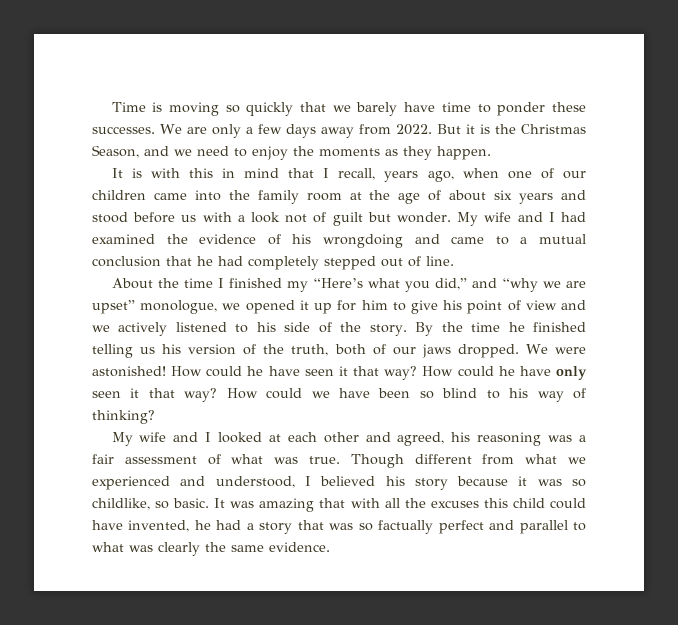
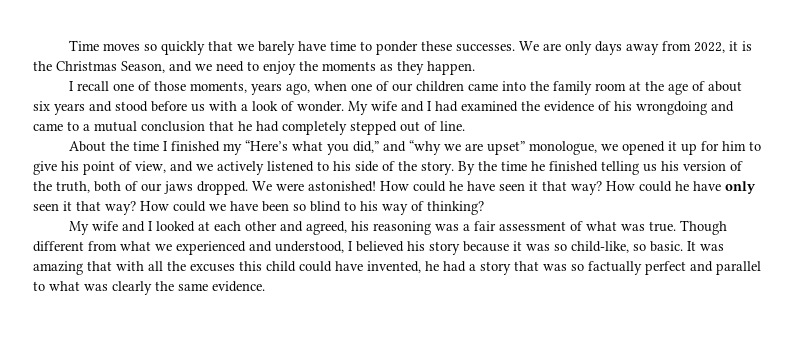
[152,102,219,116] is moving -> [103,43,141,51] moves
[245,124,282,134] a few -> (593, 48) none
[395,124,461,135] 2022. But -> [694,42,726,53] 2022,
[111,168,376,180] It is with this in mind that I recall, -> [69,81,248,93] I recall one of those moments,
[285,212,391,226] not of guilt but -> [281,101,294,111] of
[525,300,557,310] view -> [135,161,166,173] view,
[92,498,150,510] childlike, -> [571,241,629,253] child-like,

